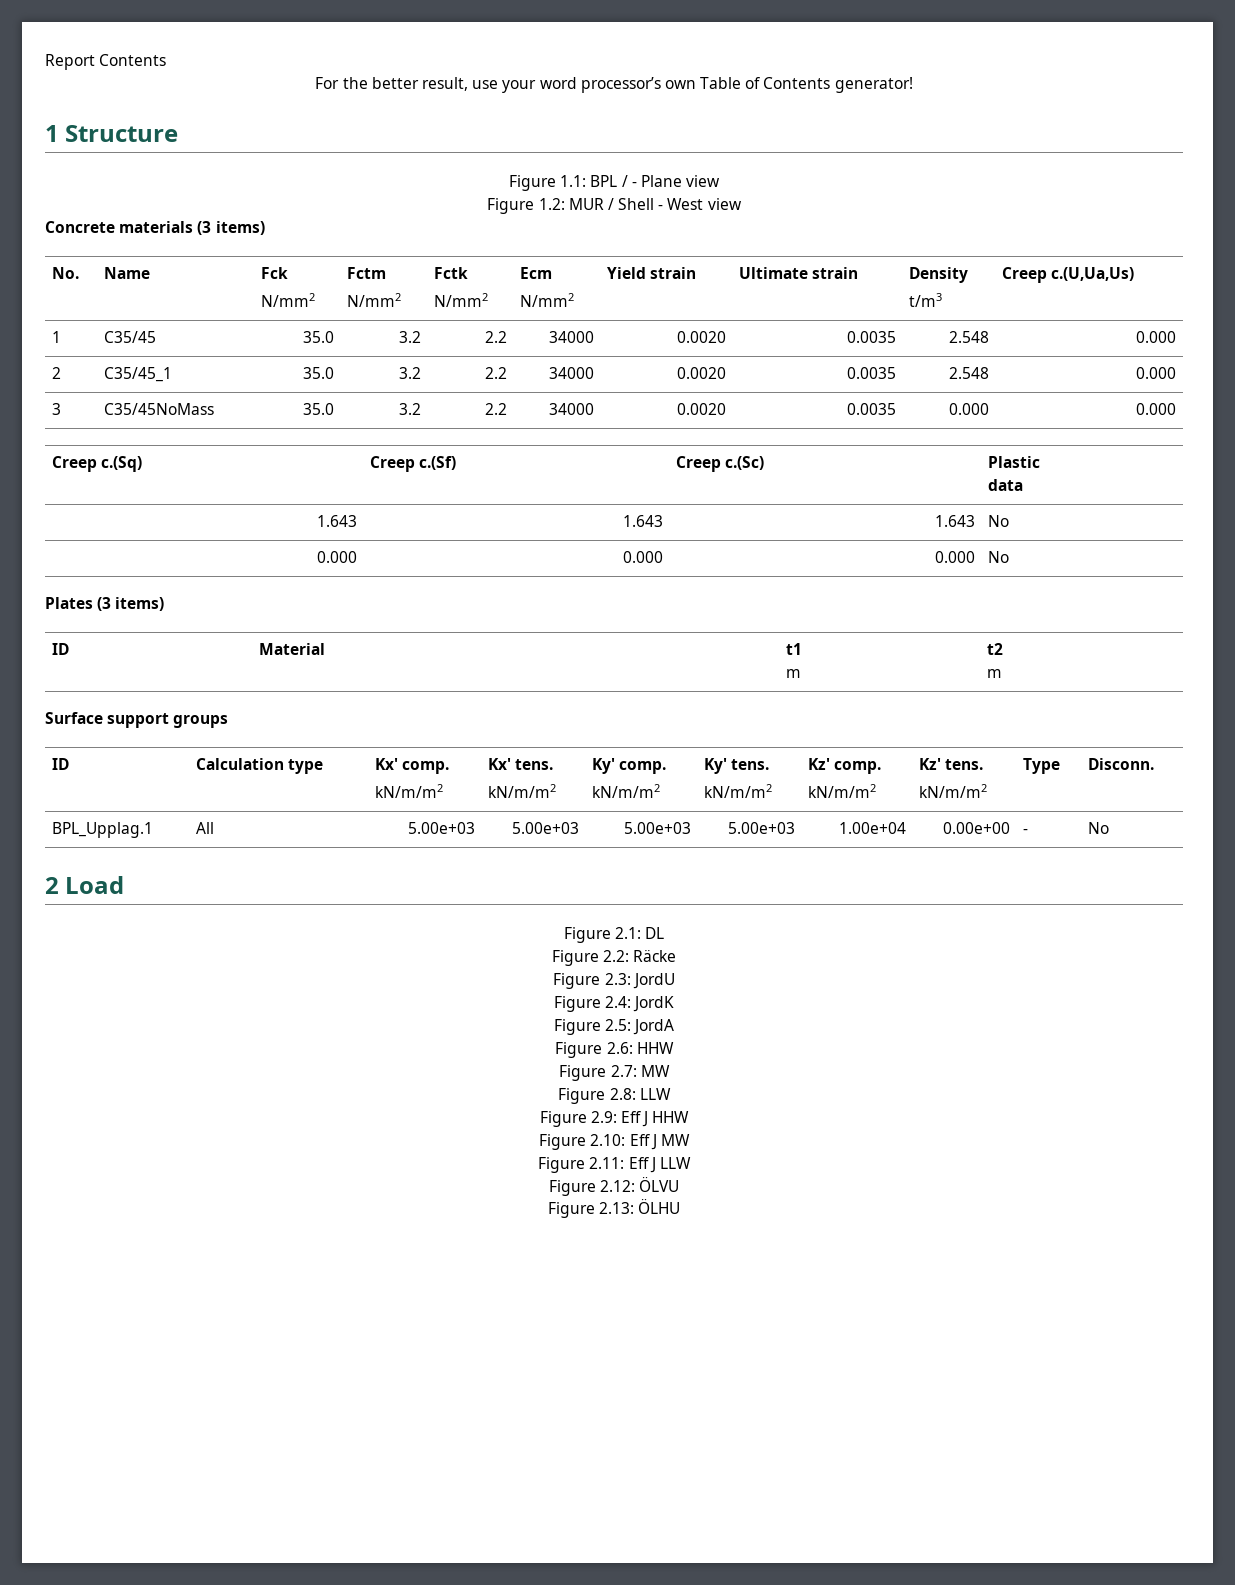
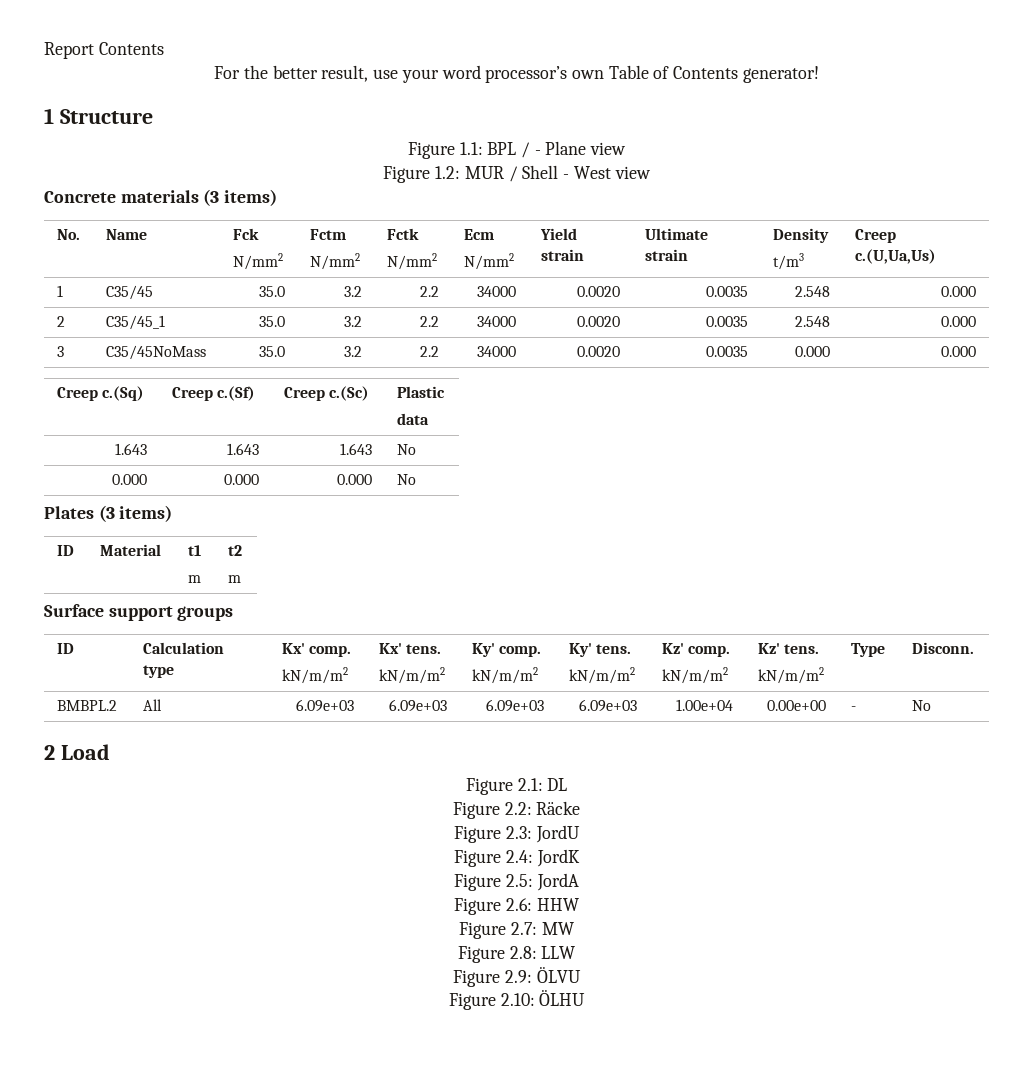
[51,822,153,838] BPL_Upplag.1 -> [56,700,117,711] BMBPL.2
[408,822,476,834] [512,822,580,834] [624,822,692,834] [728,822,796,834] 5.00e+03 | 5.00e+03 | 5.00e+03 | 5.00e+03 -> [296,699,355,712] [389,699,448,712] [486,699,545,712] [579,699,638,712] 6.09e+03 | 6.09e+03 | 6.09e+03 | 6.09e+03
[620,1111,690,1127] Eff J HHW -> [536,967,581,983] ÖLVU
[629,1134,690,1150] [538,1157,691,1173] [548,1177,680,1196] [547,1202,634,1218] Eff J MW // Figure 2.11: Eff J LLW // Figure 2.12: ÖLVU // Figure 2.13: -> (535, 999) none

